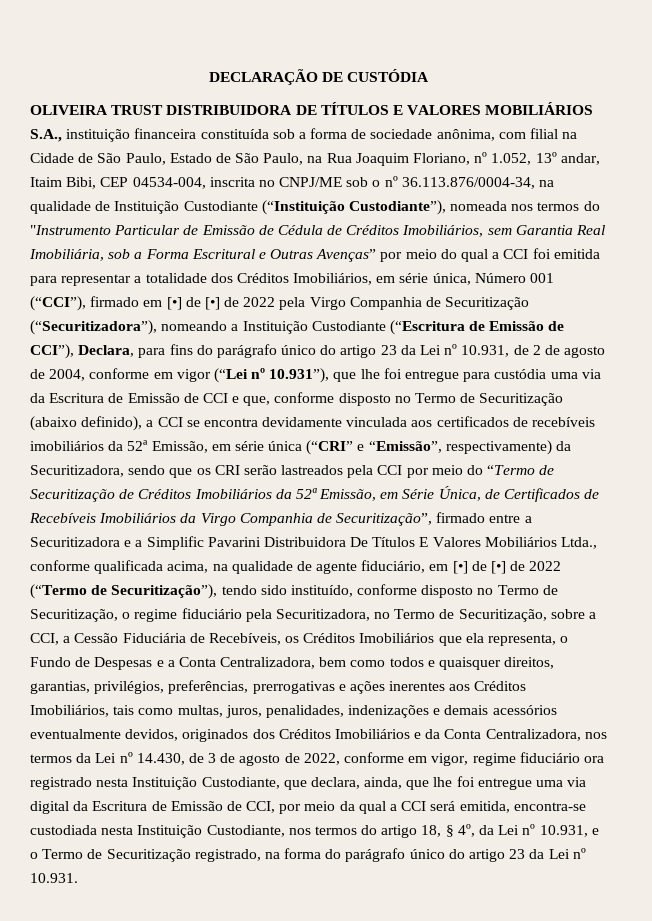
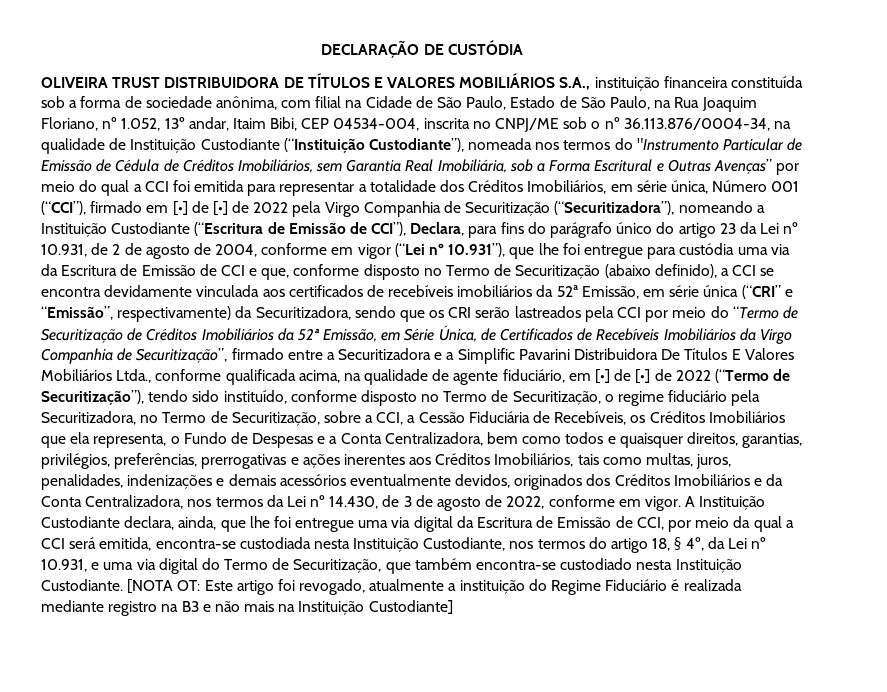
[431,752,604,766] [30,777,307,790] vigor, regime fiduciário ora registrado nesta Instituição Custodiante, que -> [644,496,766,511] [41,516,120,528] vigor. A Instituição Custodiante
[30,848,586,862] [30,873,78,883] o Termo de Securitização registrado, na forma do parágrafo único do artigo 23 da Lei nº 10.931. -> [103,558,742,574] [41,579,742,595] [41,600,453,616] uma via digital do Termo de Securitização, que também encontra-se custodiado nesta Instituição Custodiante. [NOTA OT: Este artigo foi revogado, atualmente a instituição do Regime Fiduciário é realizada mediante registro na B3 e não mais na Instituição Custodiante]

